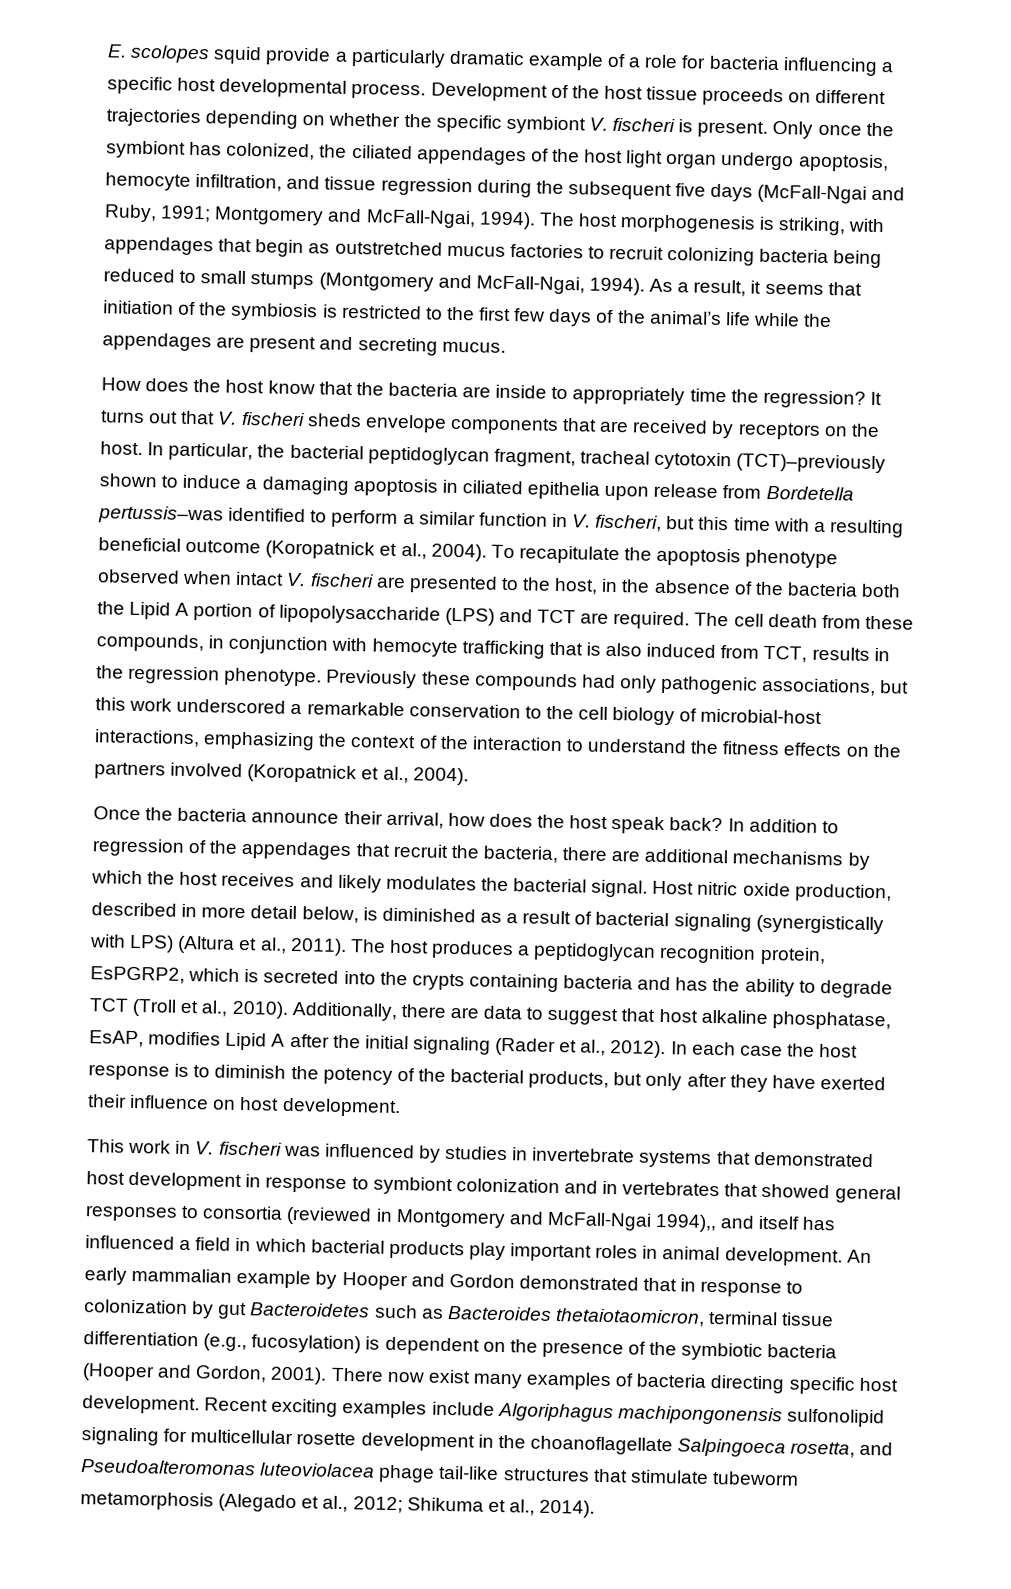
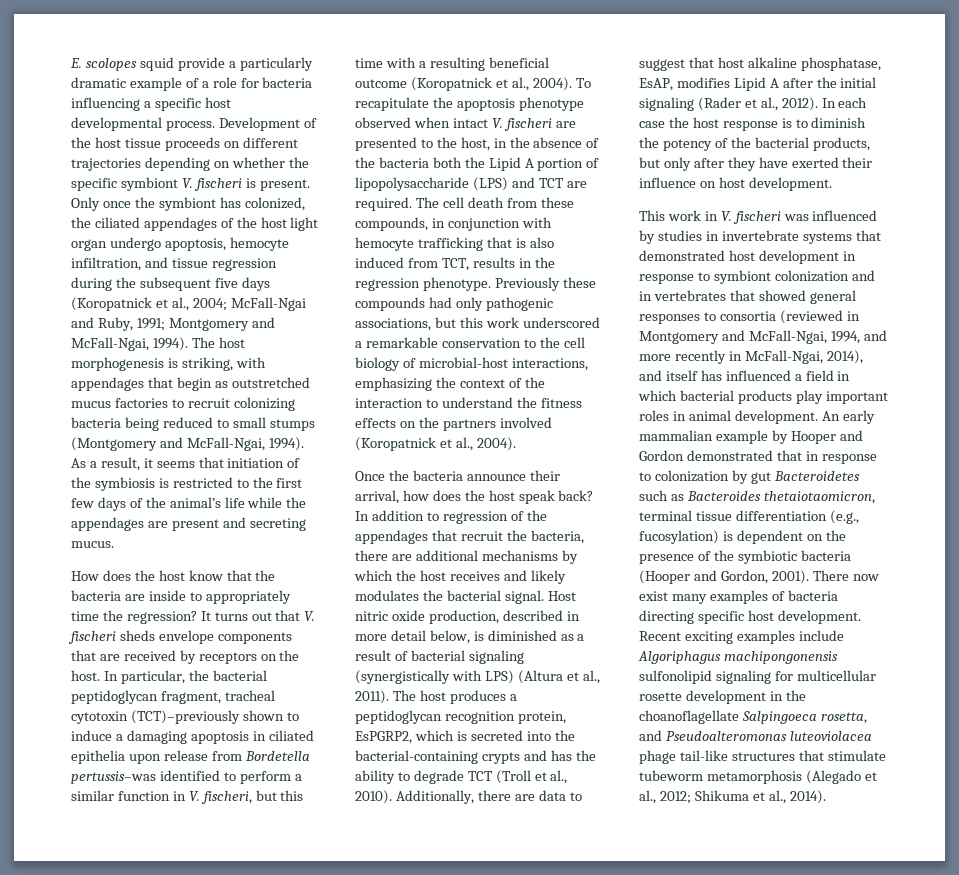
[757,184,868,204] (McFall-Ngai -> [71,297,306,311] (Koropatnick et al., 2004; McFall-Ngai
[411,973,634,993] crypts containing bacteria -> [355,750,520,764] bacterial-containing crypts
[546,1211,718,1233] McFall-Ngai 1994),, -> [748,330,887,344] [639,350,863,364] McFall-Ngai, 1994, and more recently in McFall-Ngai, 2014),

